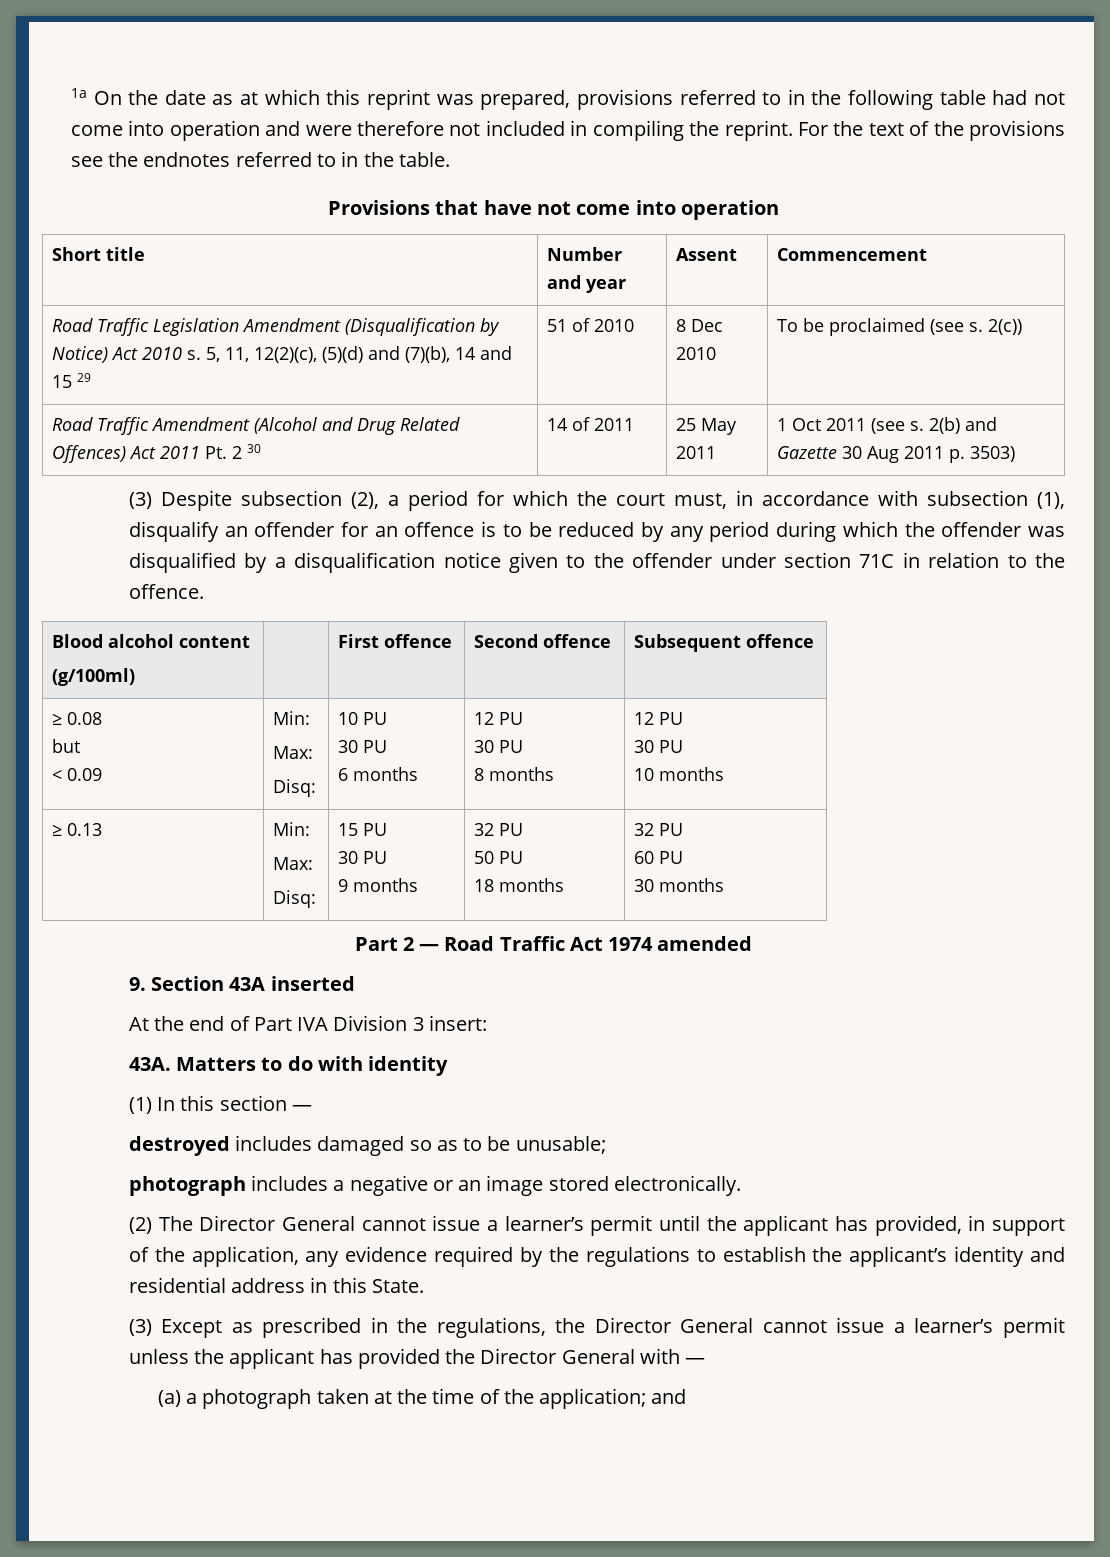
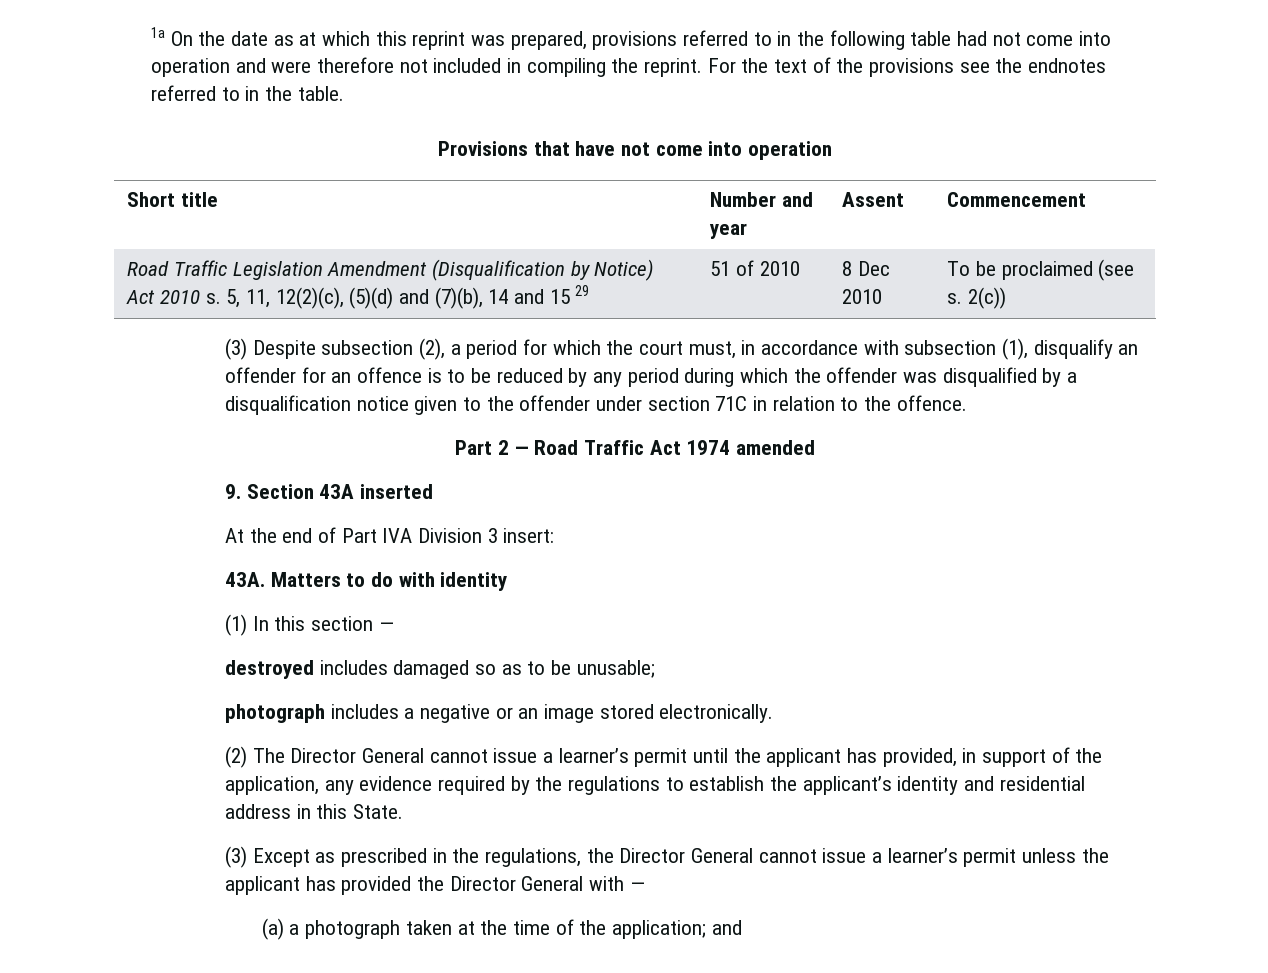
[52,417,461,435] [52,444,262,463] [547,417,635,431] [676,418,738,435] [676,446,717,459] [777,417,998,434] [777,446,1016,463] // Road Traffic Amendment (Alcohol and Drug Related Offences) Act 2011 Pt. 2 30 | 14 of 2011 | 25 May 2011 | 1 Oct 2011 (see s. 2(b) and Gazette 30 Aug 2011 p. 3503) -> (1007, 298) none
[52,634,251,648] [52,668,136,686] [338,634,453,648] [474,634,612,648] [634,634,815,652] [52,712,103,725] [52,739,81,753] [52,768,103,781] [273,711,311,725] [273,746,314,759] [273,779,317,797] [338,712,388,725] [338,740,388,753] [338,767,419,781] [474,712,524,725] [474,740,524,753] [474,767,555,781] [634,712,684,725] [634,740,684,753] [634,767,725,781] [52,823,103,836] [273,822,311,836] [273,857,314,870] [273,890,317,908] [338,823,388,836] [338,851,388,864] [338,878,419,892] [474,823,524,836] [474,851,524,864] [474,878,565,892] [634,823,684,836] [634,851,684,864] [634,878,725,892] // Blood alcohol content // (g/100ml) | | First offence | Second offence | Subsequent offence // ≥ 0.08 // but // < 0.09 | Min: // Max: // Disq: | 10 PU // 30 PU // 6 months | 12 PU // 30 PU // 8 months | 12 PU // 30 PU // 10 months // ≥ 0.13 | Min: // Max: // Disq: | 15 PU // 30 PU // 9 months | 32 PU // 50 PU // 18 months | 32 PU // 60 PU // 30 months -> (967, 403) none

